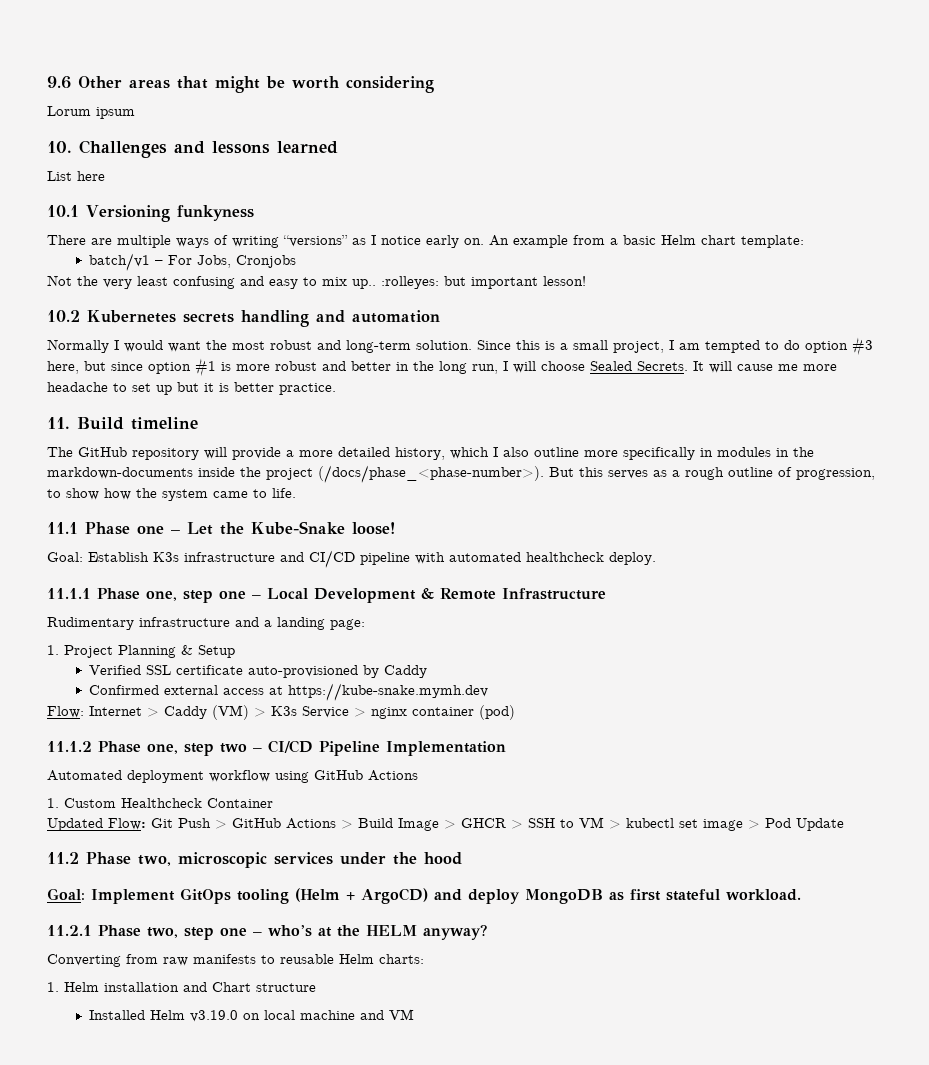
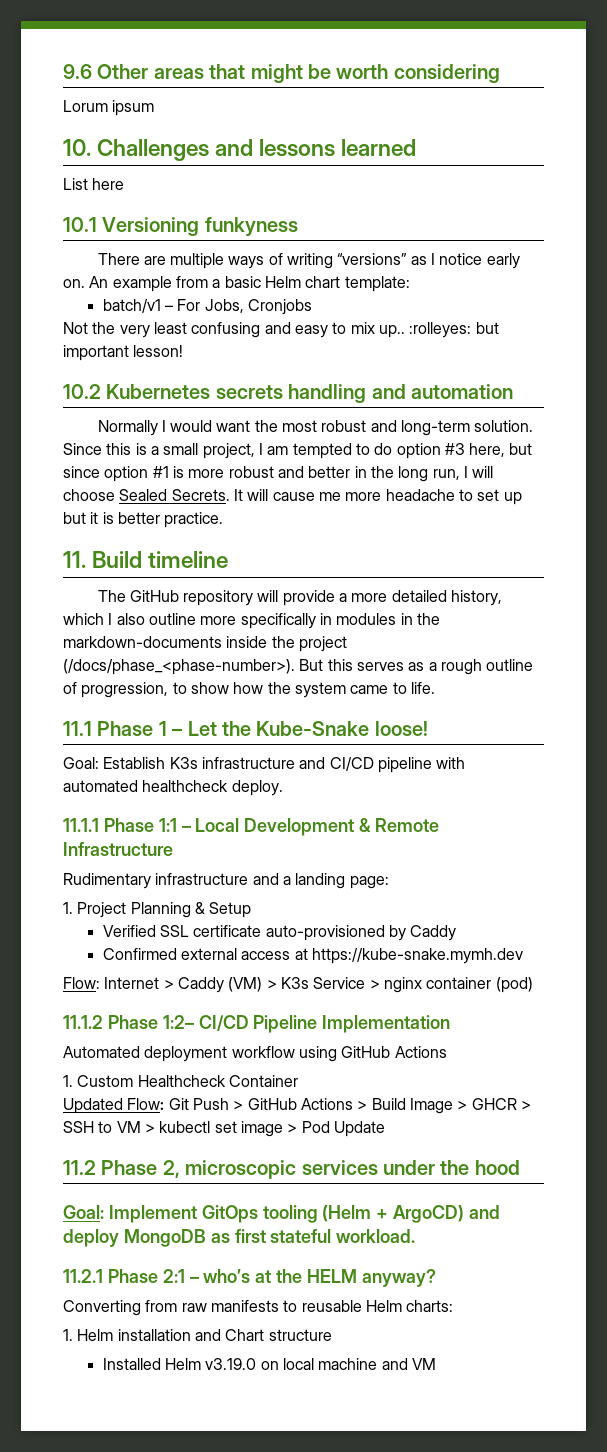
[137,526,164,534] one -> [158,721,167,736] 1
[146,590,246,603] one, step one -> [158,818,177,832] 1:1
[147,743,262,756] one, step two – -> [162,1015,194,1029] 1:2–
[138,855,171,866] two, -> [162,1160,180,1178] 2,
[147,927,247,940] two, step one -> [162,1269,185,1283] 2:1

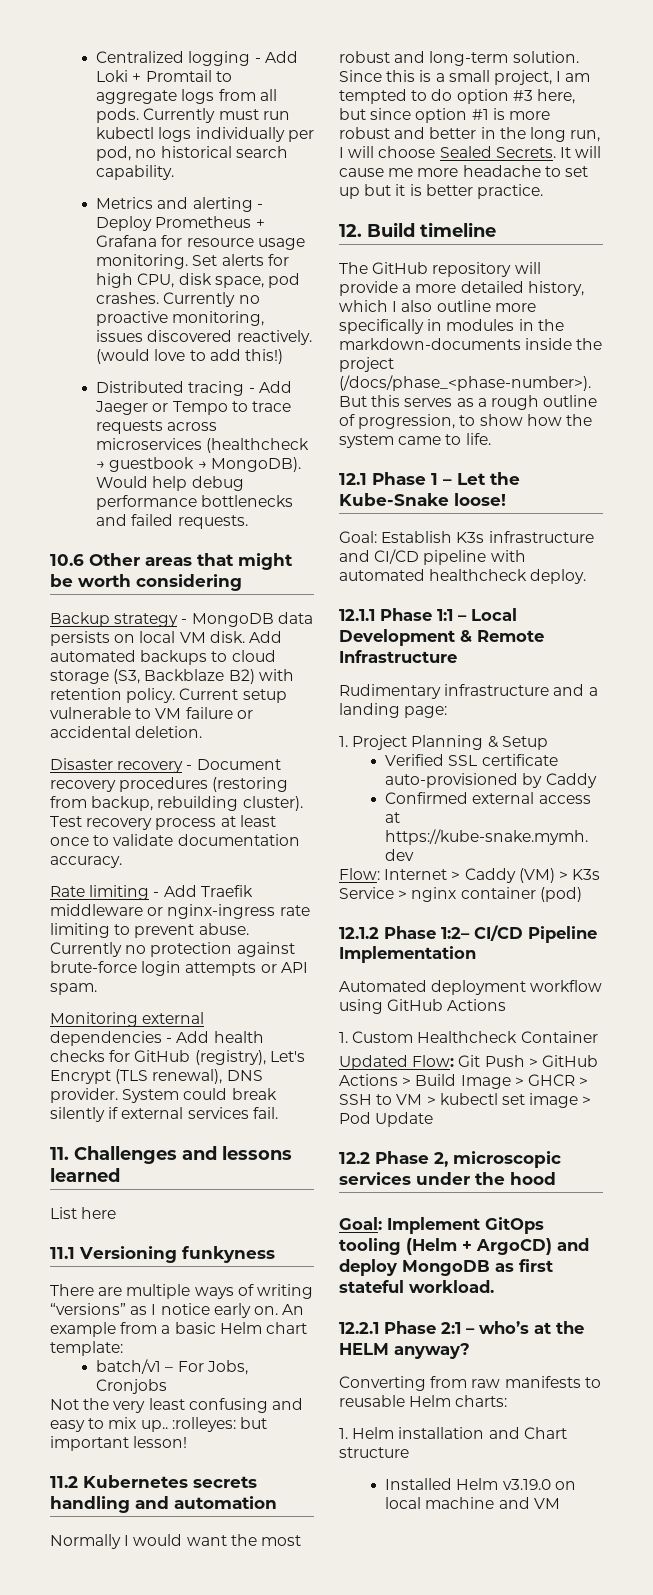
[63,64,92,79] 9.6 -> [96,51,298,66] [96,70,232,82] [96,89,277,104] [96,108,290,123] [96,127,314,142] [96,146,288,161] [96,165,175,180] [96,197,263,212] [96,216,265,231] [96,235,305,250] [96,254,289,269] [96,273,300,288] [96,292,260,307] [96,311,265,326] [96,330,312,345] [96,349,283,364] [96,381,292,396] [95,401,291,415] [96,420,218,434] [96,438,310,453] [96,457,301,472] [96,476,244,491] [96,495,294,510] [96,514,248,529] [50,554,84,566] Centralized logging - Add Loki + Promtail to aggregate logs from all pods. Currently must run kubectl logs individually per pod, no historical search capability. // Metrics and alerting - Deploy Prometheus + Grafana for resource usage monitoring. Set alerts for high CPU, disk space, pod crashes. Currently no proactive monitoring, issues discovered reactively. (would love to add this!) // Distributed tracing - Add Jaeger or Tempo to trace requests across microservices (healthcheck → guestbook → MongoDB). Would help debug performance bottlenecks and failed requests. // 10.6
[63,100,155,116] [63,139,91,156] Lorum ipsum // 10. -> [50,612,313,627] [50,631,282,646] [50,650,276,665] [50,669,294,684] [50,688,287,703] [50,707,253,719] [50,726,203,738] [50,758,281,773] [50,777,289,792] [50,796,303,811] [50,815,276,830] [50,834,300,846] [50,856,122,868] [50,885,253,900] [50,904,310,919] [50,923,249,938] [50,942,295,957] [50,961,308,976] [50,983,97,995] [50,1012,205,1027] [50,1031,264,1046] [50,1050,305,1065] [50,1069,263,1084] [50,1088,277,1103] [50,1107,278,1122] [50,1147,69,1160] Backup strategy - MongoDB data persists on local VM disk. Add automated backups to cloud storage (S3, Backblaze B2) with retention policy. Current setup vulnerable to VM failure or accidental deletion. // Disaster recovery - Document recovery procedures (restoring from backup, rebuilding cluster). Test recovery process at least once to validate documentation accuracy. // Rate limiting - Add Traefik middleware or nginx-ingress rate limiting to prevent abuse. Currently no protection against brute-force login attempts or API spam. // Monitoring external dependencies - Add health checks for GitHub (registry), Let's Encrypt (TLS renewal), DNS provider. System could break silently if external services fail. // 11.
[63,217,97,232] 10.1 -> [50,1247,75,1259] 11.1
[63,384,101,399] 10.2 -> [50,1476,78,1488] 11.2
[63,551,86,568] 11. -> [339,224,362,237] 12.
[63,721,92,736] 11.1 -> [339,473,367,485] 12.1
[63,818,99,832] 11.1.1 -> [339,609,375,621] 12.1.1
[63,1015,103,1029] 11.1.2 -> [339,927,379,939] 12.1.2
[63,1160,96,1175] 11.2 -> [339,1152,370,1164] 12.2
[63,1269,103,1283] 11.2.1 -> [339,1322,379,1334] 12.2.1

